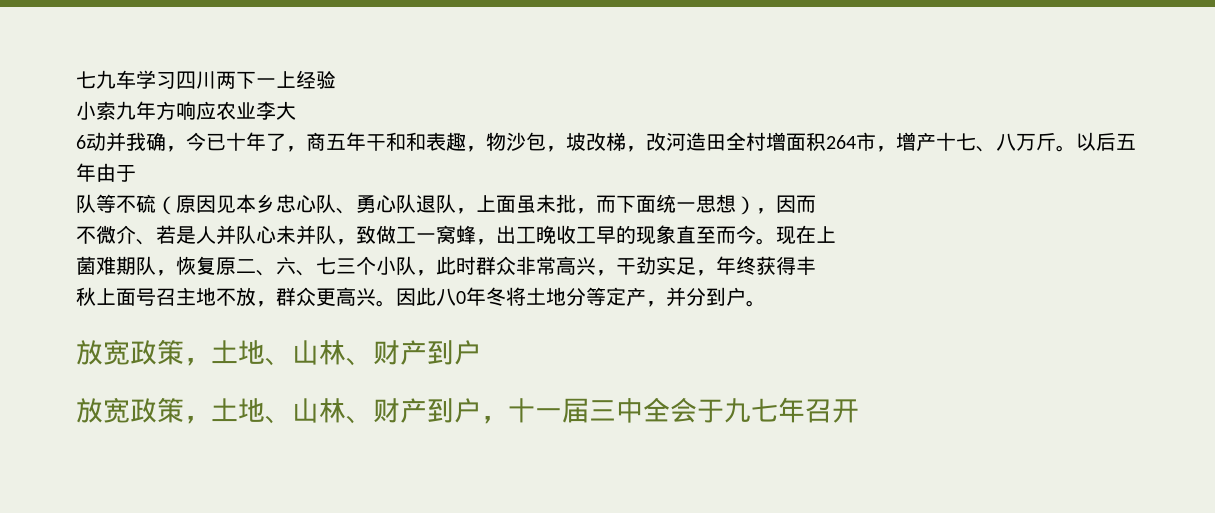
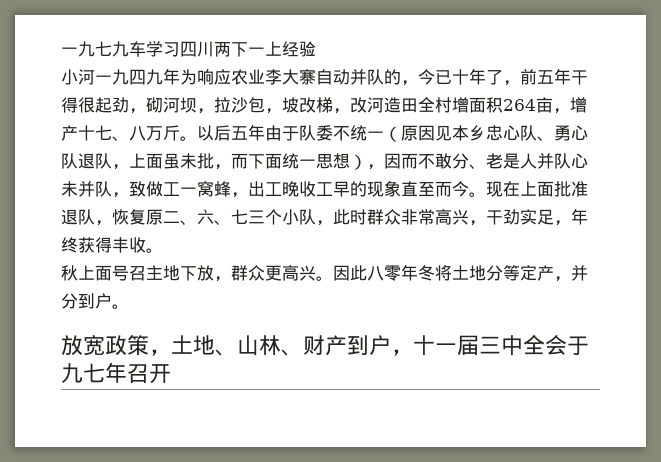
(76, 80) none -> [61,41,95,57] 一九
[96,101,176,120] 索九年方 -> [78,68,197,85] 河一九四九年为
[76,132,166,152] // 6动并我确 -> [299,69,401,85] 寨自动并队的
[306,132,506,152] 商五年干和和表趣，物 -> [520,68,588,85] [61,97,231,114] 前五年干得很起劲，砌河坝，拉
[856,132,876,151] 市 -> [536,97,553,113] 亩
[76,194,156,213] // 队等不硫 -> [299,125,384,141] 队委不统一
[76,225,176,245] // 不微介、若 -> [418,153,503,169] 不敢分、老
[76,256,136,275] // 菌难期 -> [537,181,588,197] [61,209,78,225] 面批准退
(816, 266) none -> [129,237,163,253] 收。
[216,288,236,306] 不 -> [180,266,197,281] 下
[456,291,466,304] 0 -> [384,265,401,281] 零
[76,397,481,424] // 放宽政策，土地、山林、财产到户 -> (391, 345) none

